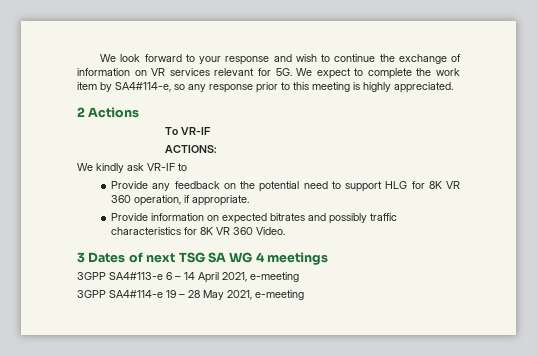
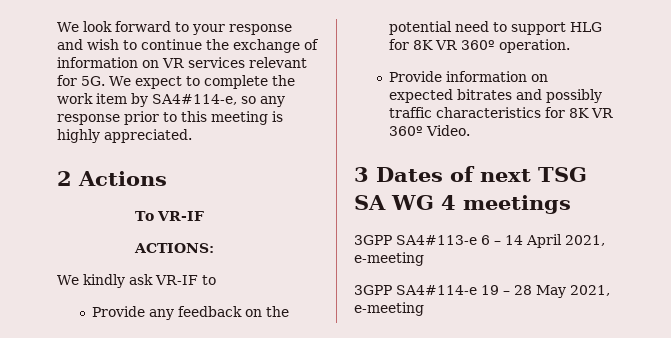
[111,195,250,206] 360 operation, if appropriate. -> [461,39,571,53] 360º operation.
[233,227,254,235] 360 -> [389,126,424,136] 360º

